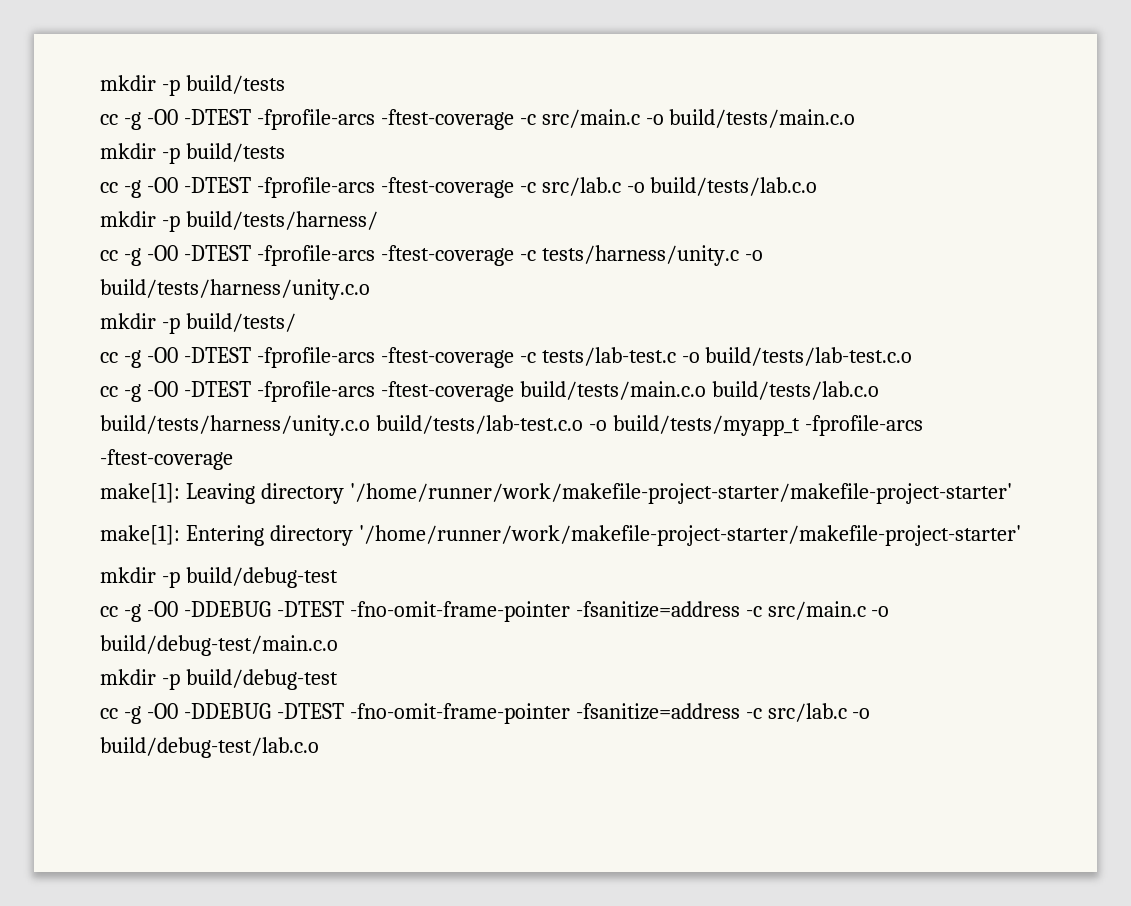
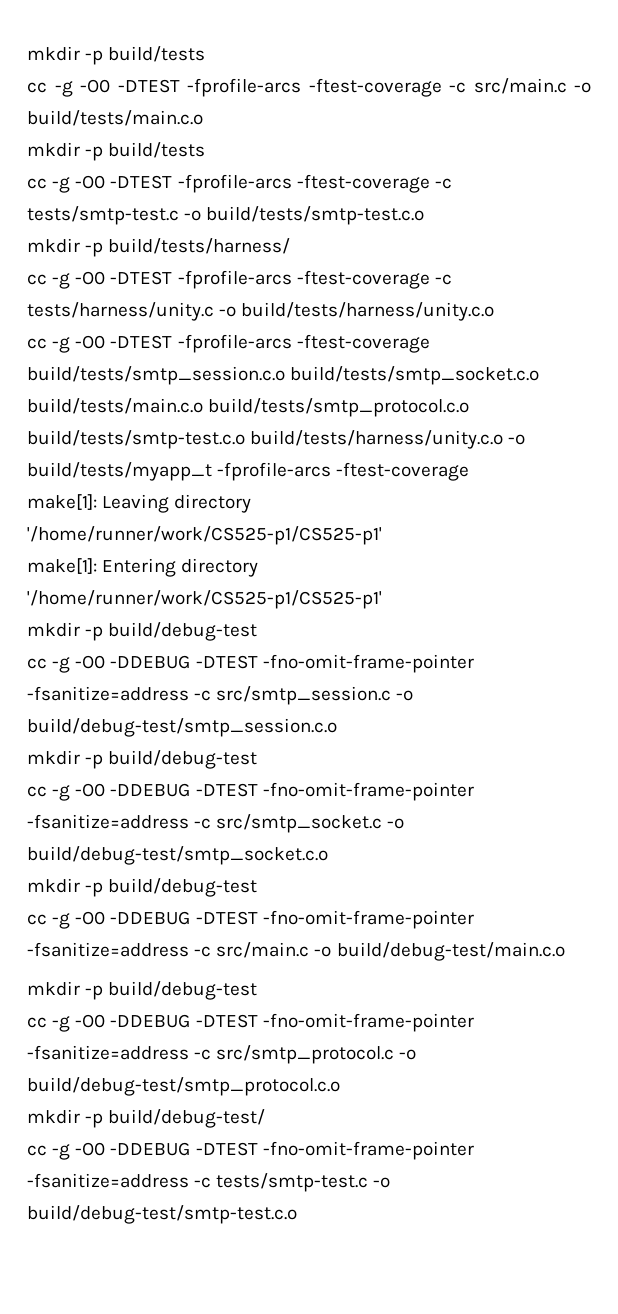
[541,177,818,196] src/lab.c -o build/tests/lab.c.o -> [27,206,425,225] tests/smtp-test.c -o build/tests/smtp-test.c.o
[100,313,296,334] [100,347,913,368] [100,381,879,402] [100,415,583,436] // mkdir -p build/tests/ // cc -g -O0 -DTEST -fprofile-arcs -ftest-coverage -c tests/lab-test.c -o build/tests/lab-test.c.o // cc -g -O0 -DTEST -fprofile-arcs -ftest-coverage build/tests/main.c.o build/tests/lab.c.o build/tests/harness/unity.c.o build/tests/lab-test.c.o -> [27,334,430,353] [27,366,540,385] [27,398,470,417] [27,430,504,449] // cc -g -O0 -DTEST -fprofile-arcs -ftest-coverage build/tests/smtp_session.c.o build/tests/smtp_socket.c.o build/tests/main.c.o build/tests/smtp_protocol.c.o build/tests/smtp-test.c.o build/tests/harness/unity.c.o
[349,483,1012,504] '/home/runner/work/makefile-project-starter/makefile-project-starter' -> [27,526,382,545] '/home/runner/work/CS525-p1/CS525-p1'
[358,525,1021,546] '/home/runner/work/makefile-project-starter/makefile-project-starter' -> [27,590,382,609] [27,622,258,641] [27,654,474,673] [27,686,414,705] [27,718,337,737] [27,750,258,769] [27,782,474,801] [27,814,405,833] [27,846,328,865] '/home/runner/work/CS525-p1/CS525-p1' // mkdir -p build/debug-test // cc -g -O0 -DDEBUG -DTEST -fno-omit-frame-pointer -fsanitize=address -c src/smtp_session.c -o build/debug-test/smtp_session.c.o // mkdir -p build/debug-test // cc -g -O0 -DDEBUG -DTEST -fno-omit-frame-pointer -fsanitize=address -c src/smtp_socket.c -o build/debug-test/smtp_socket.c.o
[767,703,871,722] [100,737,319,758] src/lab.c -o build/debug-test/lab.c.o -> [216,1045,417,1064] [27,1077,340,1096] [27,1109,266,1128] [27,1141,474,1160] [27,1173,391,1192] [27,1205,297,1224] src/smtp_protocol.c -o build/debug-test/smtp_protocol.c.o // mkdir -p build/debug-test/ // cc -g -O0 -DDEBUG -DTEST -fno-omit-frame-pointer -fsanitize=address -c tests/smtp-test.c -o build/debug-test/smtp-test.c.o

